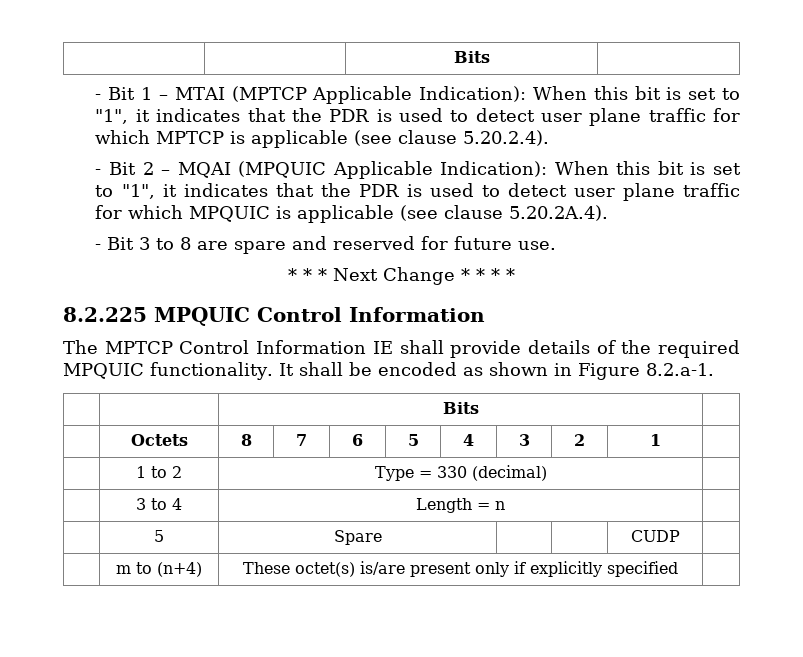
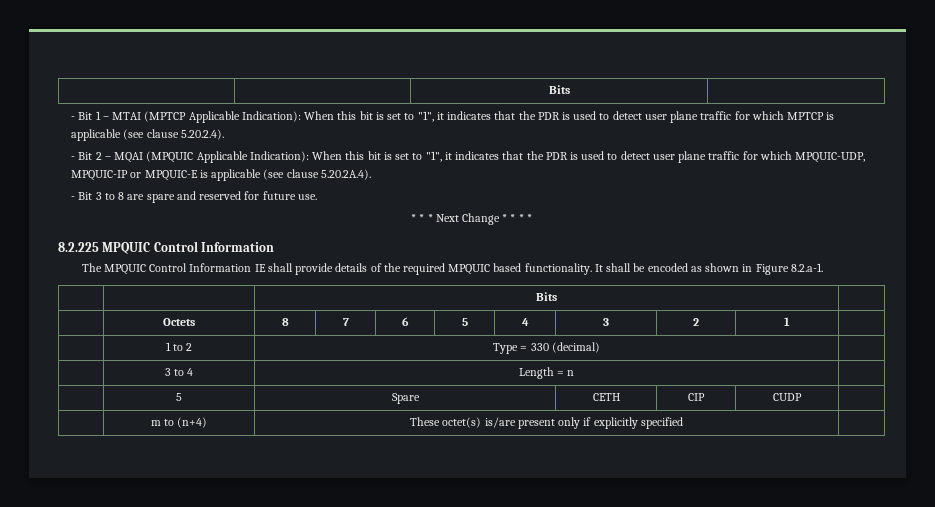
[189,206,271,222] MPQUIC -> [795,152,866,163] [71,170,198,181] MPQUIC-UDP, MPQUIC-IP or MPQUIC-E
[104,341,173,354] MPTCP -> [103,264,146,275] MPQUIC
(144, 371) none -> [493,263,522,272] based
(382, 537) | -> [592,393,620,401] [688,393,705,401] CETH | CIP

